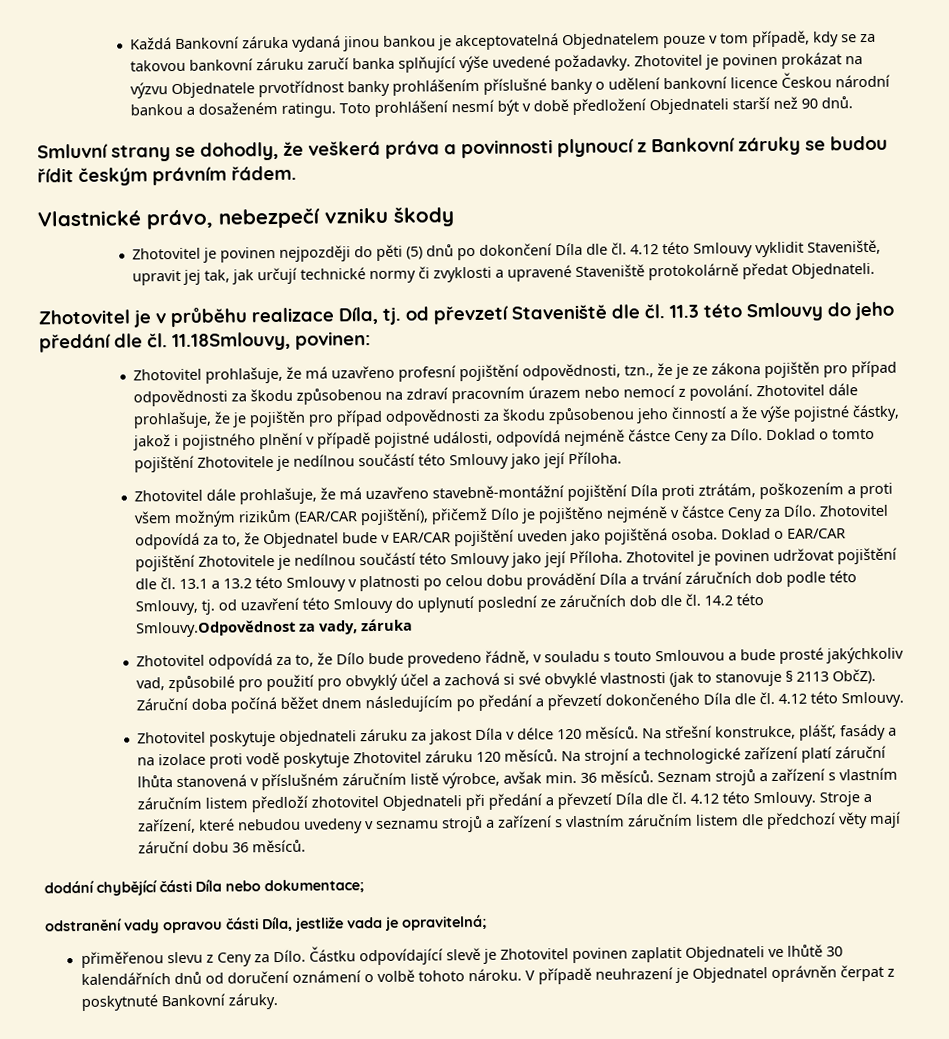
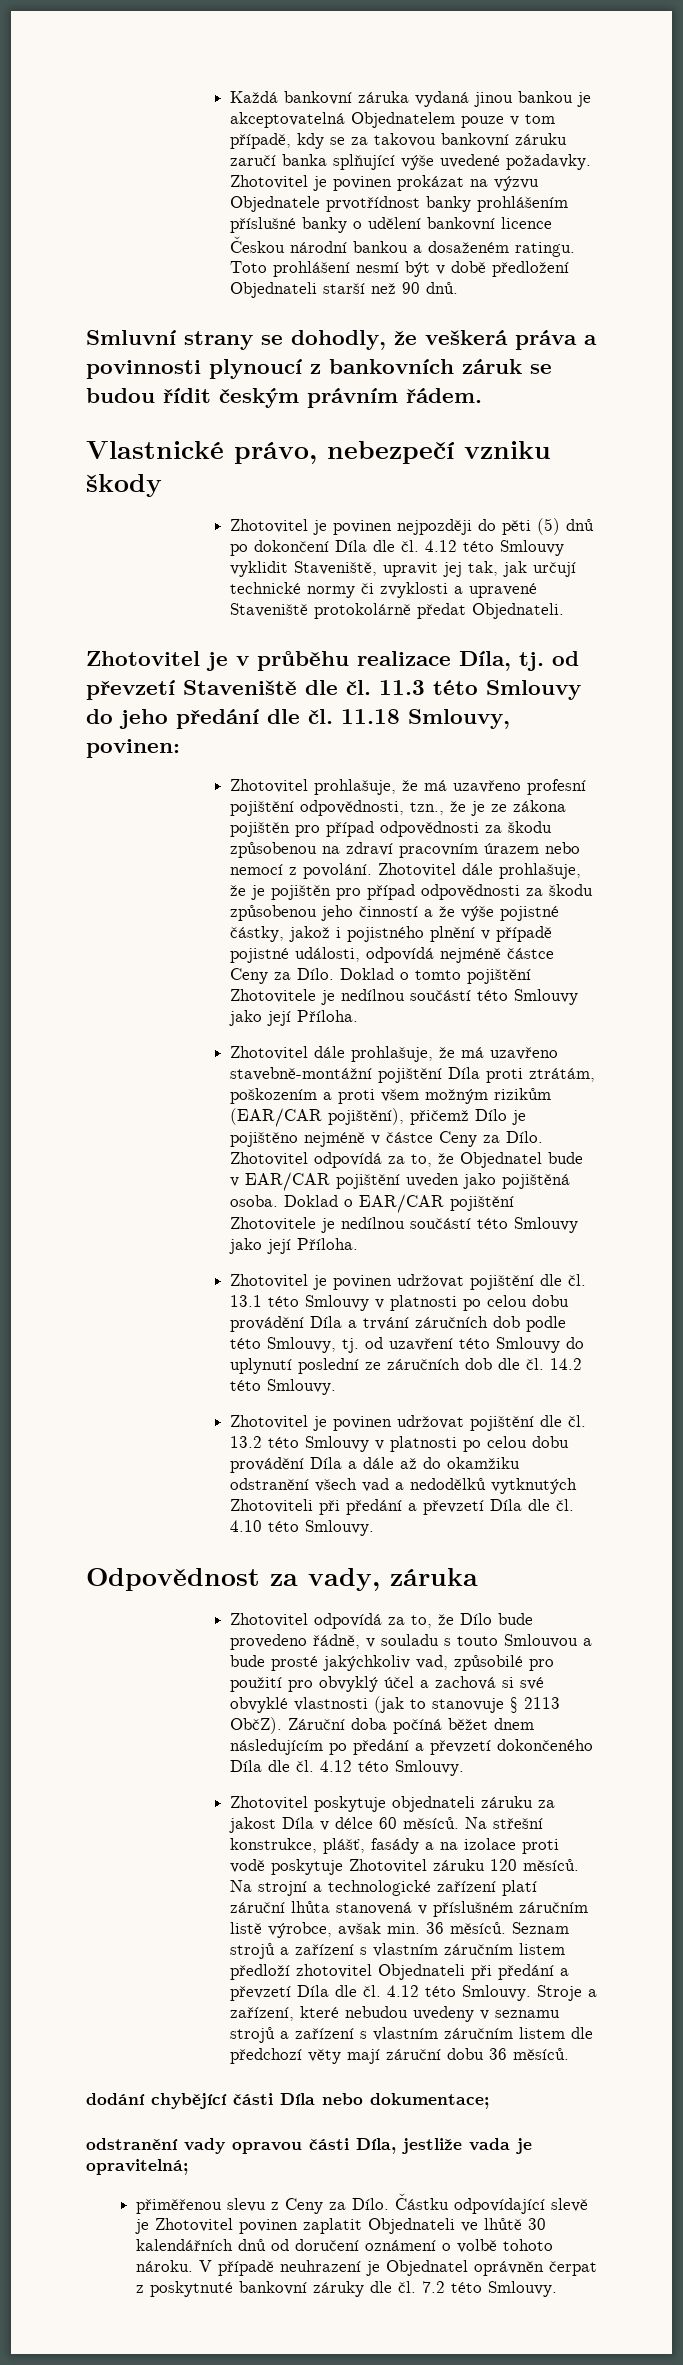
[175,36,240,50] Bankovní -> [283,91,352,105] bankovní
[651,136,801,156] Bankovní záruky -> [329,359,522,374] bankovních záruk
[172,331,291,352] 11.18Smlouvy, -> [341,709,510,729] 11.18 Smlouvy,
(624, 557) none -> (358, 1244) //
[211,578,253,589] a 13.2 -> (262, 1301) none
[136,619,297,638] Smlouvy.Odpovědnost -> [266,1379,336,1395] [229,1415,586,1431] [229,1436,569,1452] [229,1457,520,1473] [229,1478,577,1494] [229,1499,574,1515] [229,1520,374,1536] [86,1568,260,1591] Smlouvy. // Zhotovitel je povinen udržovat pojištění dle čl. 13.2 této Smlouvy v platnosti po celou dobu provádění Díla a dále až do okamžiku odstranění všech vad a nedodělků vytknutých Zhotoviteli při předání a převzetí Díla dle čl. 4.10 této Smlouvy. // Odpovědnost
[557,728,583,740] 120 -> [378,1817,397,1829] 60
[160,993,278,1010] Bankovní záruky. -> [238,2281,557,2297] bankovní záruky dle čl. 7.2 této Smlouvy.

